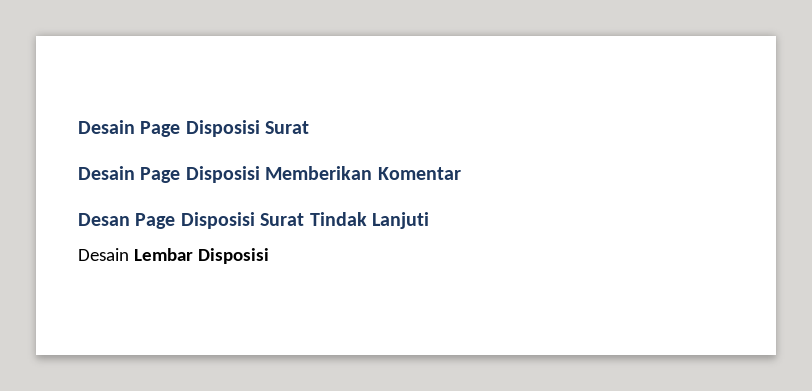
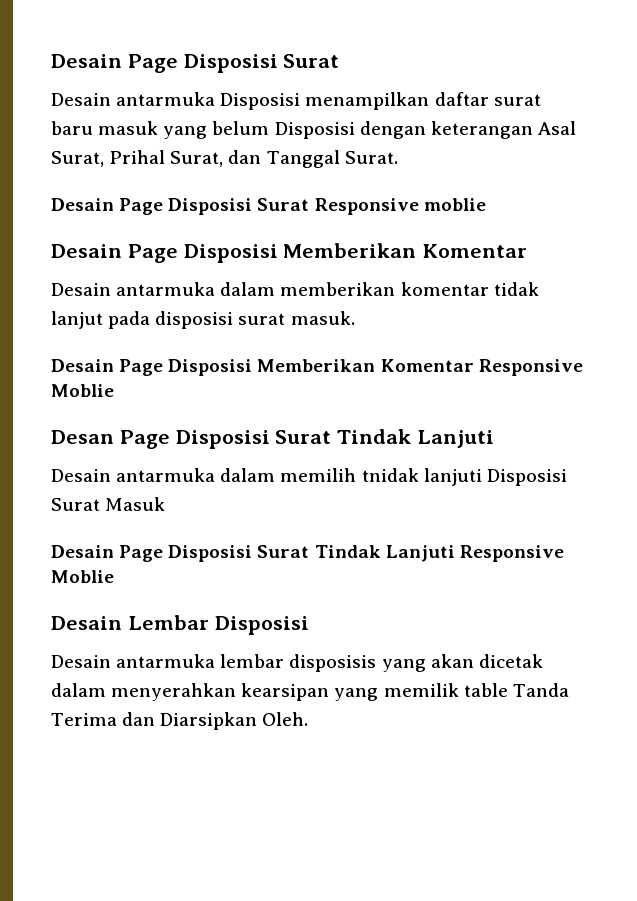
[78,120,310,137] [78,166,461,183] Desain Page Disposisi Surat // Desain Page Disposisi Memberikan Komentar -> [51,54,340,73] [51,92,541,110] [51,121,576,139] [51,150,398,168] [51,198,486,215] [51,243,528,263] [51,282,539,296] [51,311,355,329] [51,359,583,376] [51,384,114,397] Desain Page Disposisi Surat // Desain antarmuka Disposisi menampilkan daftar surat baru masuk yang belum Disposisi dengan keterangan Asal Surat, Prihal Surat, dan Tanggal Surat. // Desain Page Disposisi Surat Responsive moblie // Desain Page Disposisi Memberikan Komentar // Desain antarmuka dalam memberikan komentar tidak lanjut pada disposisi surat masuk. // Desain Page Disposisi Memberikan Komentar Responsive Moblie
[133,248,269,264] Lembar Disposisi -> [116,468,567,486] [51,497,166,511] [51,545,564,562] [51,570,114,583] [51,615,309,635] [51,654,543,672] [51,683,569,701] [51,712,309,730] antarmuka dalam memilih tnidak lanjuti Disposisi Surat Masuk // Desain Page Disposisi Surat Tindak Lanjuti Responsive Moblie // Desain Lembar Disposisi // Desain antarmuka lembar disposisis yang akan dicetak dalam menyerahkan kearsipan yang memilik table Tanda Terima dan Diarsipkan Oleh.

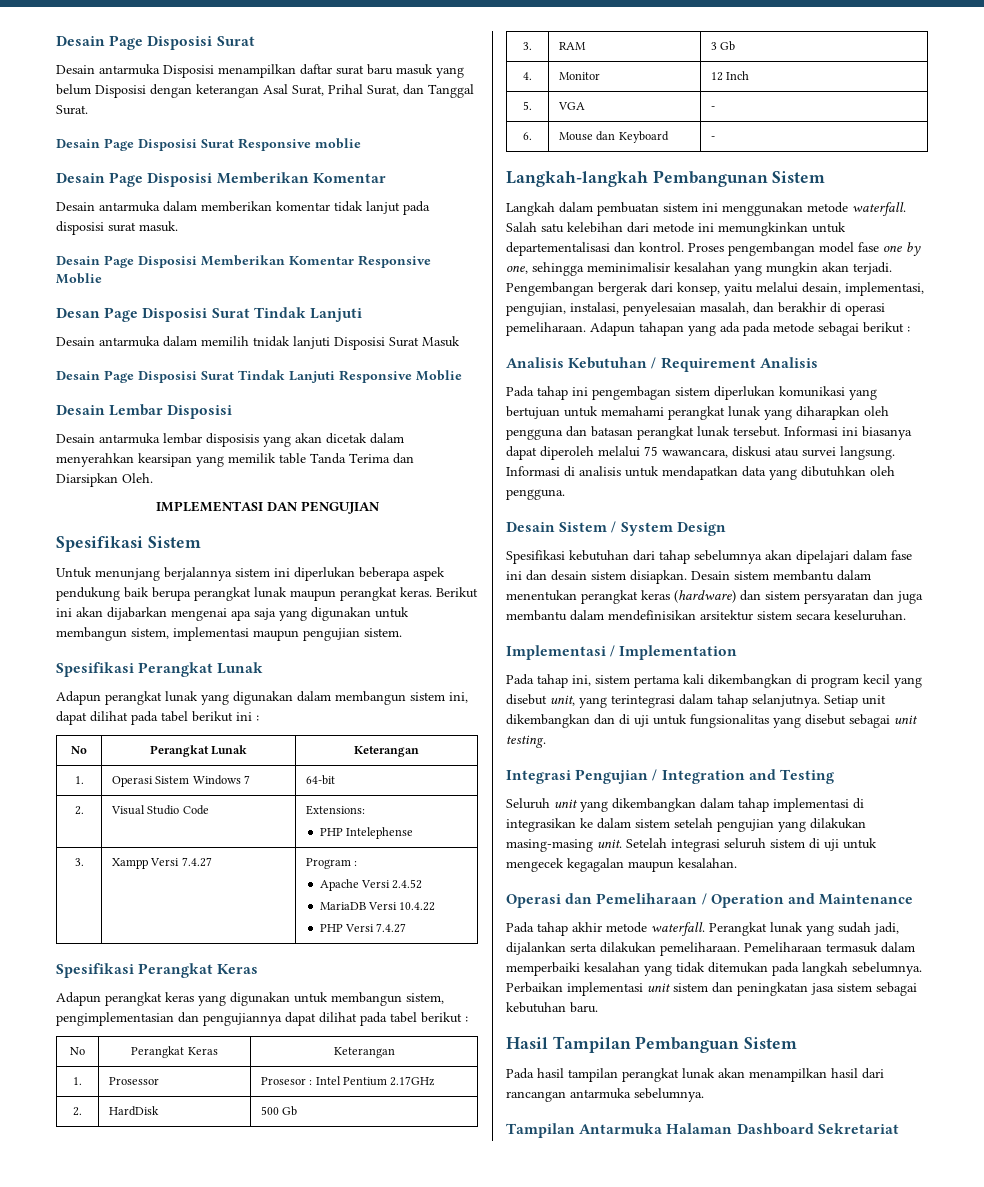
(309, 719) none -> [155,501,380,514] [56,536,201,552] [56,567,445,581] [56,587,478,601] [56,607,409,621] [56,627,402,641] [56,662,264,677] [56,691,468,705] [56,711,259,725] [71,746,87,754] [149,745,248,757] [354,746,420,757] [74,776,84,784] [111,775,251,787] [305,775,335,785] [74,806,84,815] [110,805,209,815] [305,805,365,815] [319,827,414,839] [74,858,84,866] [111,857,212,869] [305,858,358,869] [319,879,423,891] [319,902,436,911] [319,923,407,933] [56,963,259,978] [56,992,444,1006] [56,1012,468,1026] [70,1047,85,1055] [131,1046,218,1058] [333,1047,395,1058] [73,1077,82,1085] [108,1077,159,1085] [260,1076,436,1086] [73,1107,82,1116] [108,1106,159,1116] [260,1106,298,1116] [523,42,532,50] [558,42,586,50] [710,41,736,51] [523,72,532,80] [558,72,600,80] [710,71,750,81] [523,101,532,110] [557,102,585,110] [710,106,715,110] [523,132,532,140] [558,131,669,143] [710,136,715,140] [506,170,826,187] [506,202,906,216] [506,222,846,236] [506,242,921,256] [506,262,892,276] [506,282,924,296] [506,302,885,316] [506,322,910,336] [506,357,818,372] [506,386,877,400] [506,406,889,420] [506,426,912,440] [506,446,895,460] [506,466,895,480] [506,489,565,500] [506,521,726,536] [506,550,912,564] [506,570,871,584] [506,590,923,604] [506,610,906,621] [506,645,738,660] [506,674,922,688] [506,694,886,708] [506,714,918,728] [506,735,546,748] [506,769,834,784] [506,798,864,812] [506,818,866,832] [506,838,877,852] [506,858,737,872] [506,893,914,908] [506,922,899,936] [506,942,915,956] [506,962,922,976] [506,982,917,996] [506,1002,598,1013] [506,1036,798,1053] [506,1068,884,1082] [506,1088,704,1102] [506,1123,899,1138] // IMPLEMENTASI DAN PENGUJIAN // Spesifikasi Sistem // Untuk menunjang berjalannya sistem ini diperlukan beberapa aspek pendukung baik berupa perangkat lunak maupun perangkat keras. Berikut ini akan dijabarkan mengenai apa saja yang digunakan untuk membangun sistem, implementasi maupun pengujian sistem. // Spesifikasi Perangkat Lunak // Adapun perangkat lunak yang digunakan dalam membangun sistem ini, dapat dilihat pada tabel berikut ini : // No | Perangkat Lunak | Keterangan // 1. | Operasi Sistem Windows 7 | 64-bit // 2. | Visual Studio Code | Extensions: // PHP Intelephense // 3. | Xampp Versi 7.4.27 | Program : // Apache Versi 2.4.52 // MariaDB Versi 10.4.22 // PHP Versi 7.4.27 // Spesifikasi Perangkat Keras // Adapun perangkat keras yang digunakan untuk membangun sistem, pengimplementasian dan pengujiannya dapat dilihat pada tabel berikut : // No | Perangkat Keras | Keterangan // 1. | Prosessor | Prosesor : Intel Pentium 2.17GHz // 2. | HardDisk | 500 Gb // 3. | RAM | 3 Gb // 4. | Monitor | 12 Inch // 5. | VGA | - // 6. | Mouse dan Keyboard | - // Langkah-langkah Pembangunan Sistem // Langkah dalam pembuatan sistem ini menggunakan metode waterfall. Salah satu kelebihan dari metode ini memungkinkan untuk departementalisasi dan kontrol. Proses pengembangan model fase one by one, sehingga meminimalisir kesalahan yang mungkin akan terjadi. Pengembangan bergerak dari konsep, yaitu melalui desain, implementasi, pengujian, instalasi, penyelesaian masalah, dan berakhir di operasi pemeliharaan. Adapun tahapan yang ada pada metode sebagai berikut : // Analisis Kebutuhan / Requirement Analisis // Pada tahap ini pengembagan sistem diperlukan komunikasi yang bertujuan untuk memahami perangkat lunak yang diharapkan oleh pengguna dan batasan perangkat lunak tersebut. Informasi ini biasanya dapat diperoleh melalui 75 wawancara, diskusi atau survei langsung. Informasi di analisis untuk mendapatkan data yang dibutuhkan oleh pengguna. // Desain Sistem / System Design // Spesifikasi kebutuhan dari tahap sebelumnya akan dipelajari dalam fase ini dan desain sistem disiapkan. Desain sistem membantu dalam menentukan perangkat keras (hardware) dan sistem persyaratan dan juga membantu dalam mendefinisikan arsitektur sistem secara keseluruhan. // Implementasi / Implementation // Pada tahap ini, sistem pertama kali dikembangkan di program kecil yang disebut unit, yang terintegrasi dalam tahap selanjutnya. Setiap unit dikembangkan dan di uji untuk fungsionalitas yang disebut sebagai unit testing. // Integrasi Pengujian / Integration and Testing // Seluruh unit yang dikembangkan dalam tahap implementasi di integrasikan ke dalam sistem setelah pengujian yang dilakukan masing-masing unit. Setelah integrasi seluruh sistem di uji untuk mengecek kegagalan maupun kesalahan. // Operasi dan Pemeliharaan / Operation and Maintenance // Pada tahap akhir metode waterfall. Perangkat lunak yang sudah jadi, dijalankan serta dilakukan pemeliharaan. Pemeliharaan termasuk dalam memperbaiki kesalahan yang tidak ditemukan pada langkah sebelumnya. Perbaikan implementasi unit sistem dan peningkatan jasa sistem sebagai kebutuhan baru. // Hasil Tampilan Pembanguan Sistem // Pada hasil tampilan perangkat lunak akan menampilkan hasil dari rancangan antarmuka sebelumnya. // Tampilan Antarmuka Halaman Dashboard Sekretariat

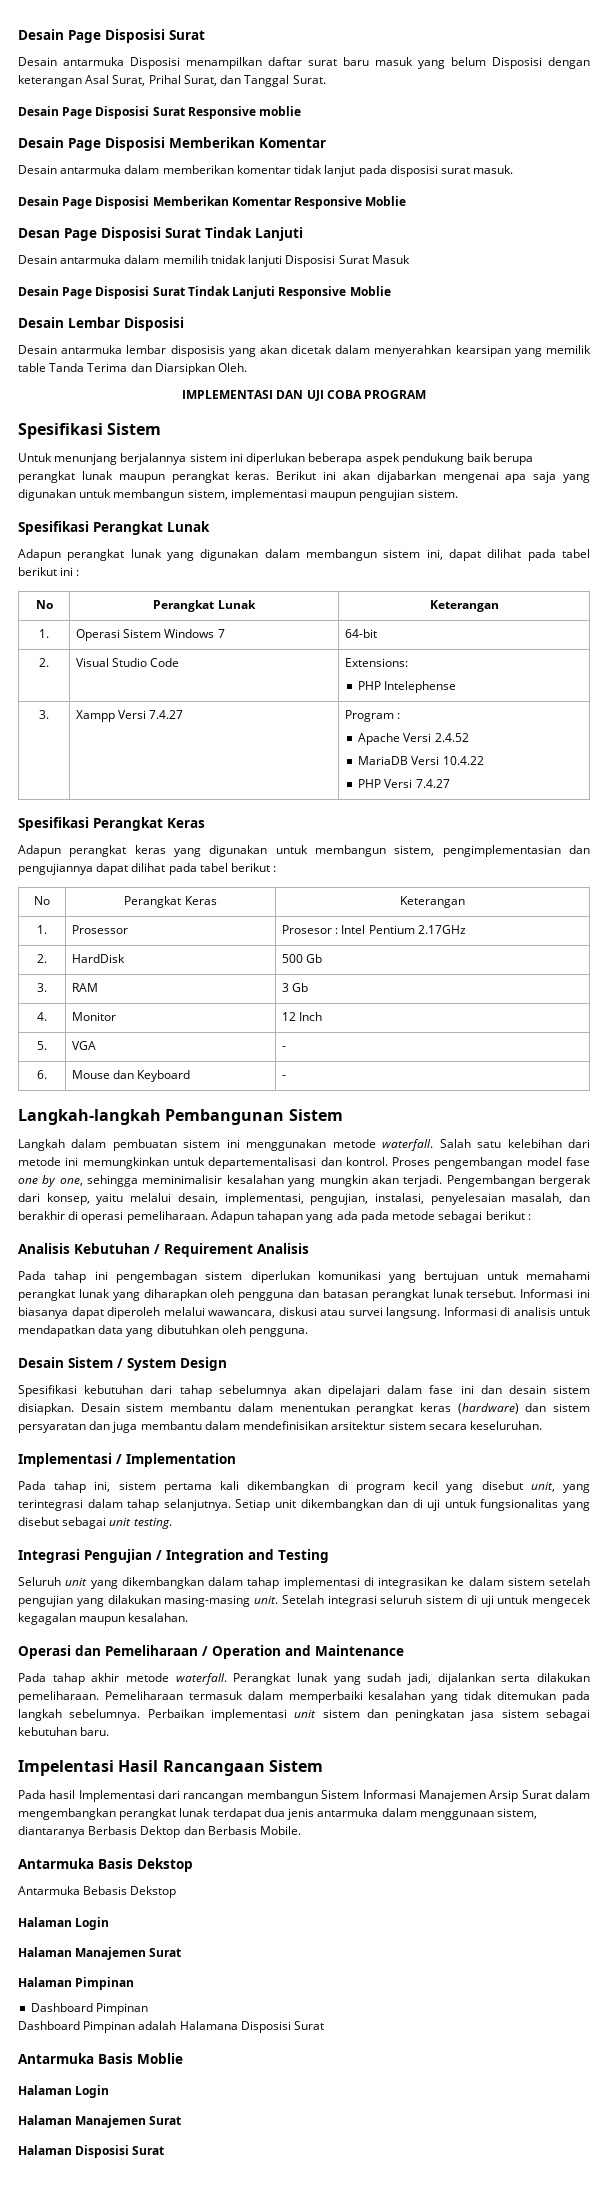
[300,501,380,514] PENGUJIAN -> [306,390,426,401] UJI COBA PROGRAM
[644,446,658,456] 75 -> (205, 1311) none
[506,1036,740,1053] Hasil Tampilan Pembanguan -> [18,1760,265,1776] Impelentasi Hasil Rancangaan
[568,1068,884,1082] [506,1088,704,1102] [506,1123,899,1138] tampilan perangkat lunak akan menampilkan hasil dari rancangan antarmuka sebelumnya. // Tampilan Antarmuka Halaman Dashboard Sekretariat -> [78,1790,591,1802] [18,1808,538,1820] [18,1826,302,1838] [18,1858,193,1872] [18,1886,177,1898] [18,1917,110,1930] [18,1947,182,1960] [18,1977,135,1990] [31,2003,149,2015] [18,2021,325,2033] [18,2053,183,2064] [18,2085,110,2098] [18,2115,182,2128] [18,2145,165,2158] Implementasi dari rancangan membangun Sistem Informasi Manajemen Arsip Surat dalam mengembangkan perangkat lunak terdapat dua jenis antarmuka dalam menggunaan sistem, diantaranya Berbasis Dektop dan Berbasis Mobile. // Antarmuka Basis Dekstop // Antarmuka Bebasis Dekstop // Halaman Login // Halaman Manajemen Surat // Halaman Pimpinan // Dashboard Pimpinan // Dashboard Pimpinan adalah Halamana Disposisi Surat // Antarmuka Basis Moblie // Halaman Login // Halaman Manajemen Surat // Halaman Disposisi Surat

